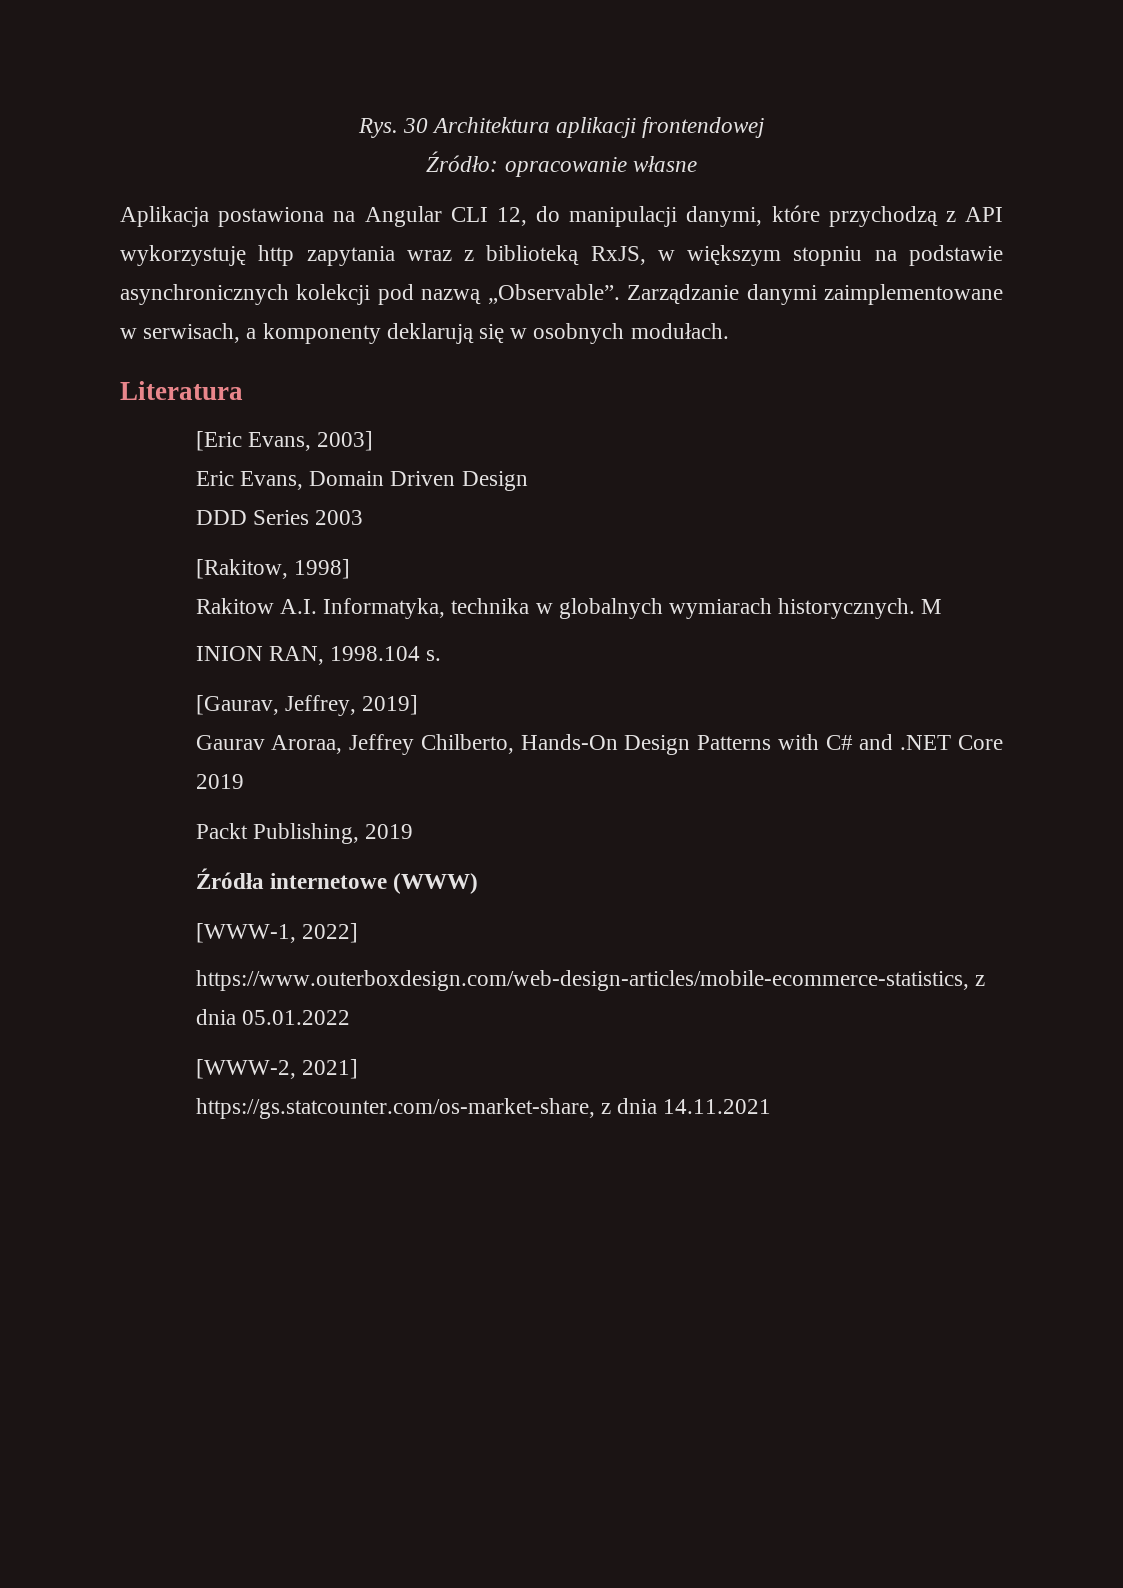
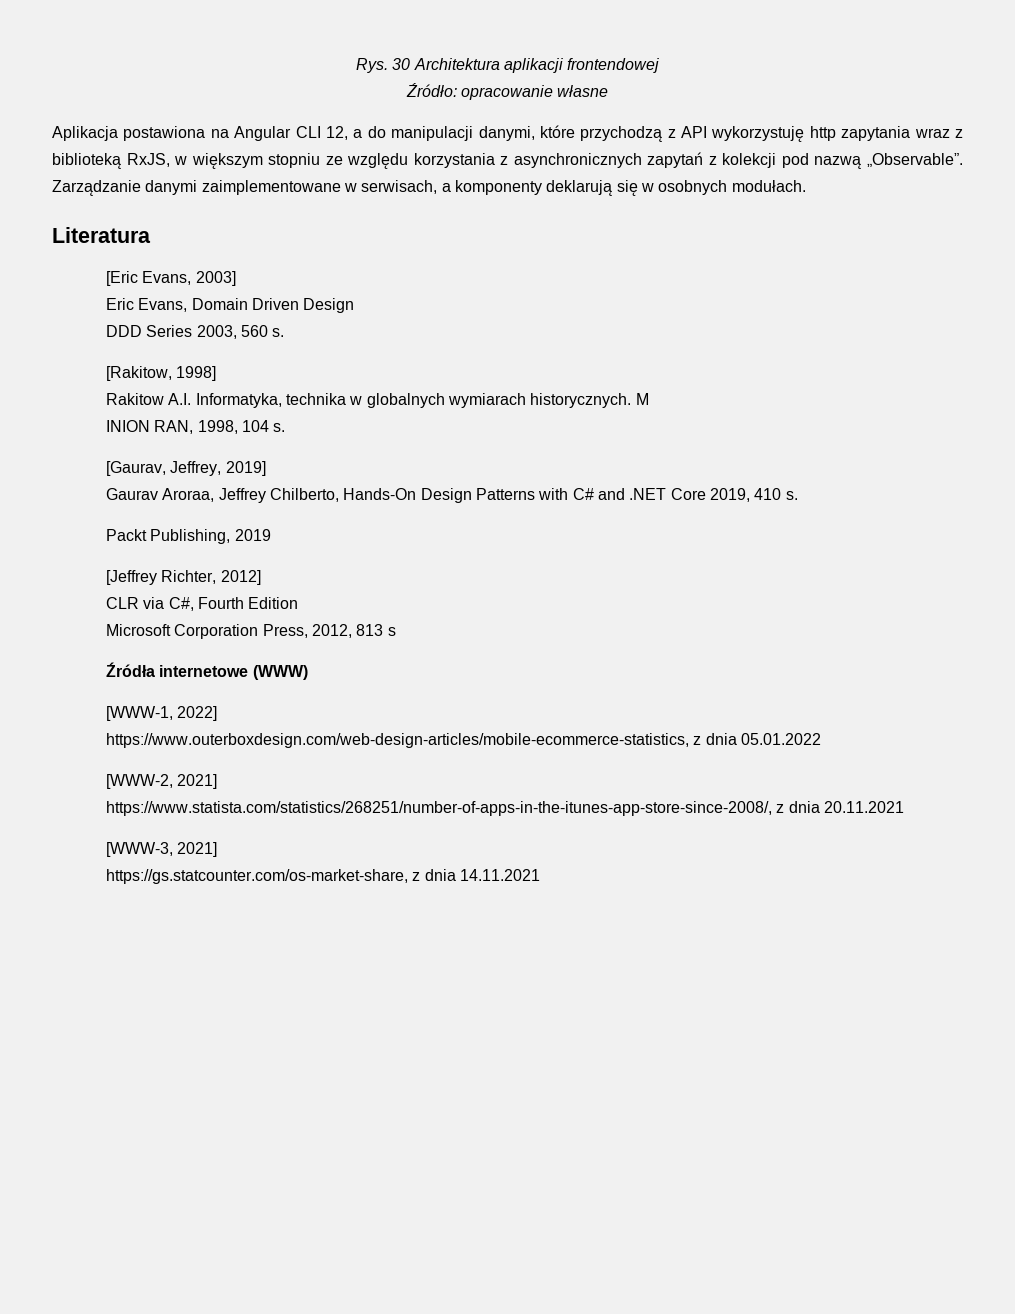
(527, 216) none -> [353,129,363,138] a
[874,245,1003,266] [120,284,289,305] na podstawie asynchronicznych -> [325,152,717,169] ze względu korzystania z asynchronicznych zapytań z
[315,510,364,525] 2003 -> [196,325,285,339] 2003, 560 s.
[330,646,421,661] 1998.104 -> [197,420,270,434] 1998, 104
[195,774,244,789] 2019 -> [709,488,798,502] 2019, 410 s.
(414, 831) none -> [106,570,261,585] [106,597,299,611] [106,624,396,639] // [Jeffrey Richter, 2012] // CLR via C#, Fourth Edition // Microsoft Corporation Press, 2012, 813 s
(358, 1069) none -> [106,801,905,816] [106,842,218,857] // https://www.statista.com/statistics/268251/number-of-apps-in-the-itunes-app-store-since-2008/, z dnia 20.11.2021 // [WWW-3, 2021]

